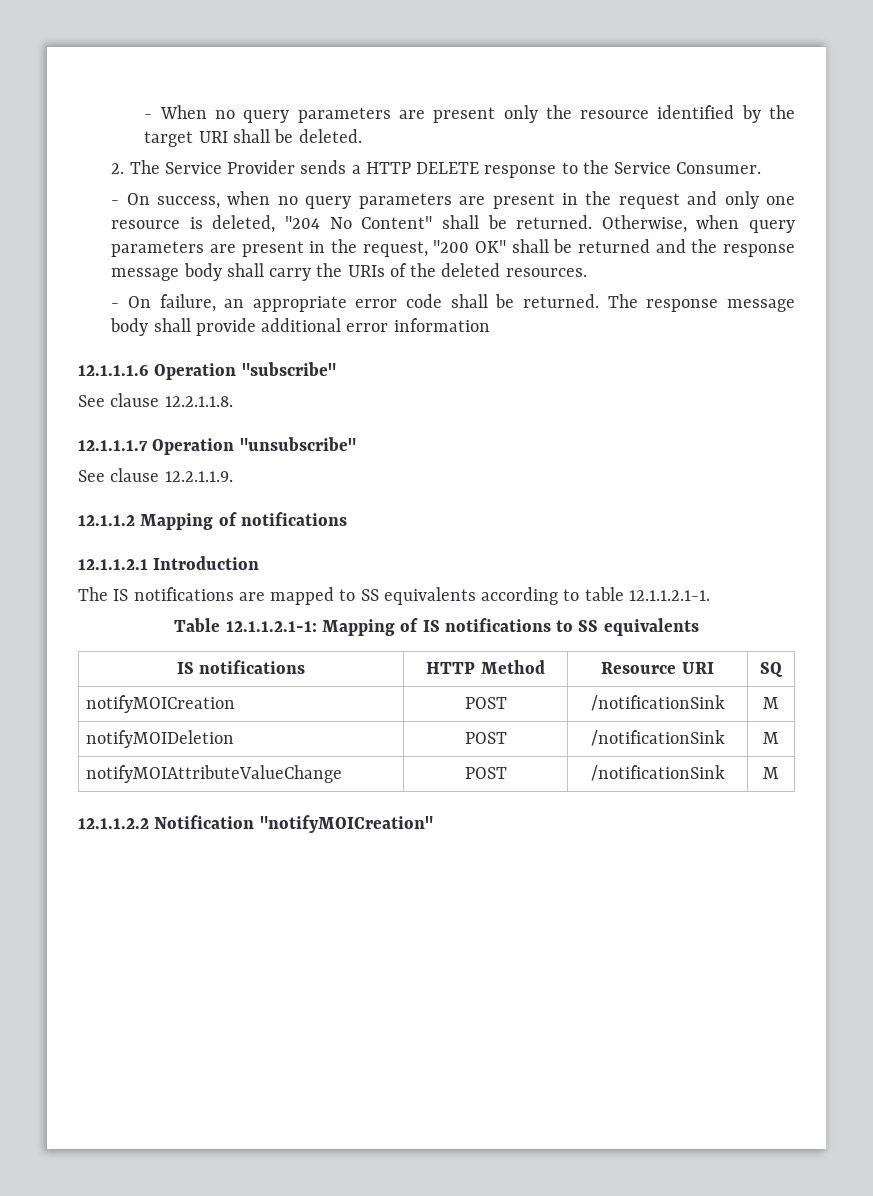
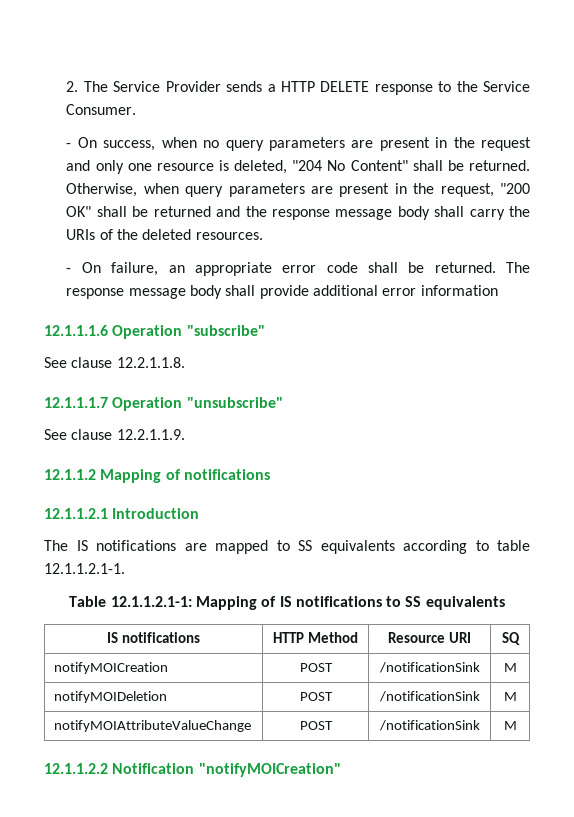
[144,105,796,123] [144,129,362,147] - When no query parameters are present only the resource identified by the target URI shall be deleted. // -> (66, 86) none

